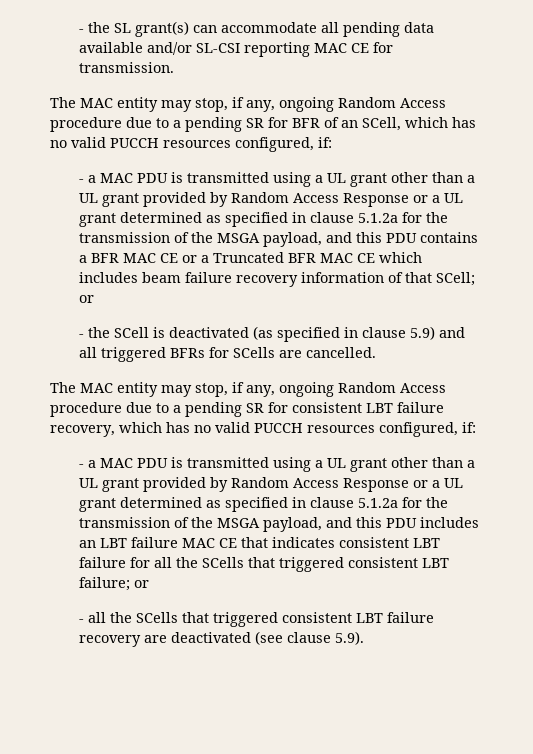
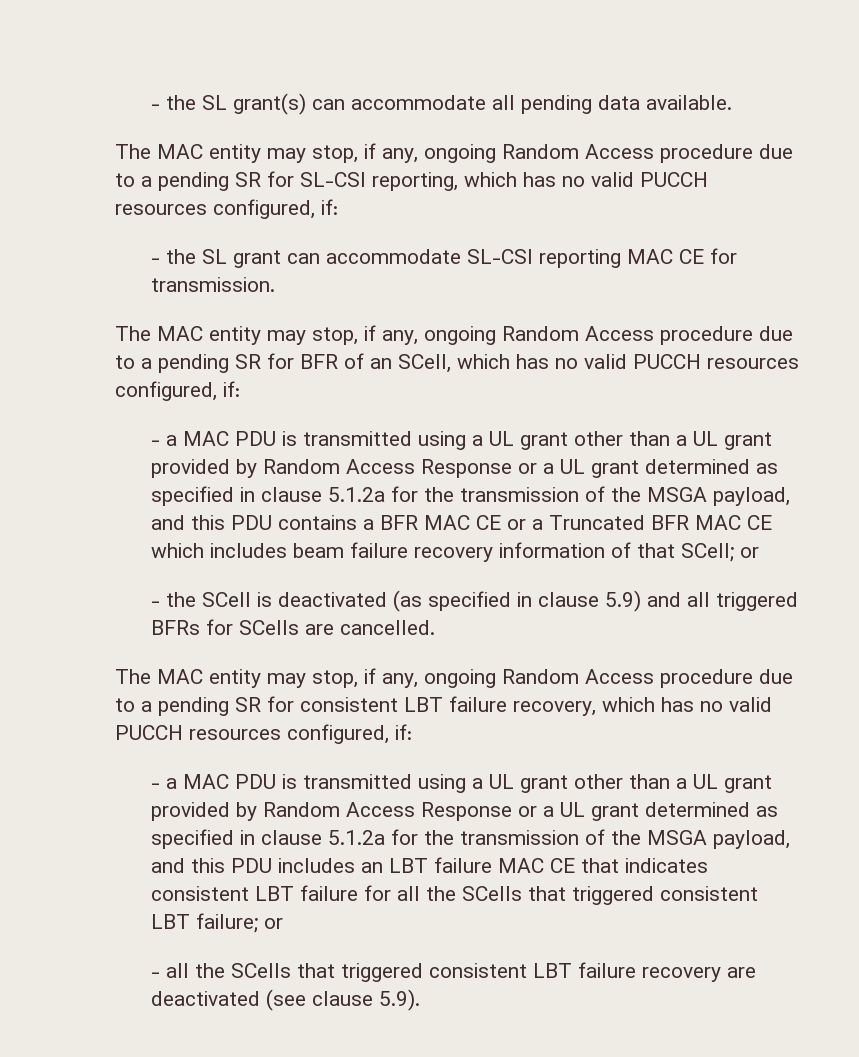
[78,42,192,55] available and/or -> [646,95,733,110] [115,143,793,163] [115,171,708,191] [115,199,338,219] [151,249,462,268] available. // The MAC entity may stop, if any, ongoing Random Access procedure due to a pending SR for SL-CSI reporting, which has no valid PUCCH resources configured, if: // - the SL grant can accommodate

